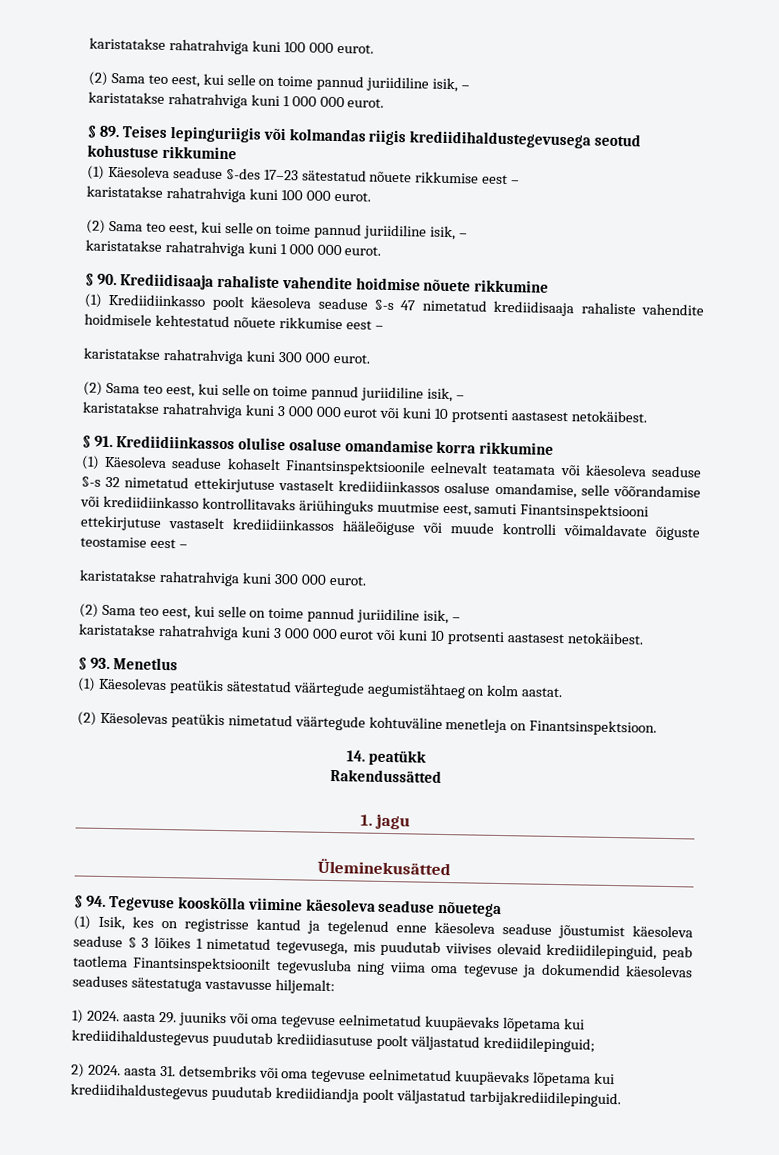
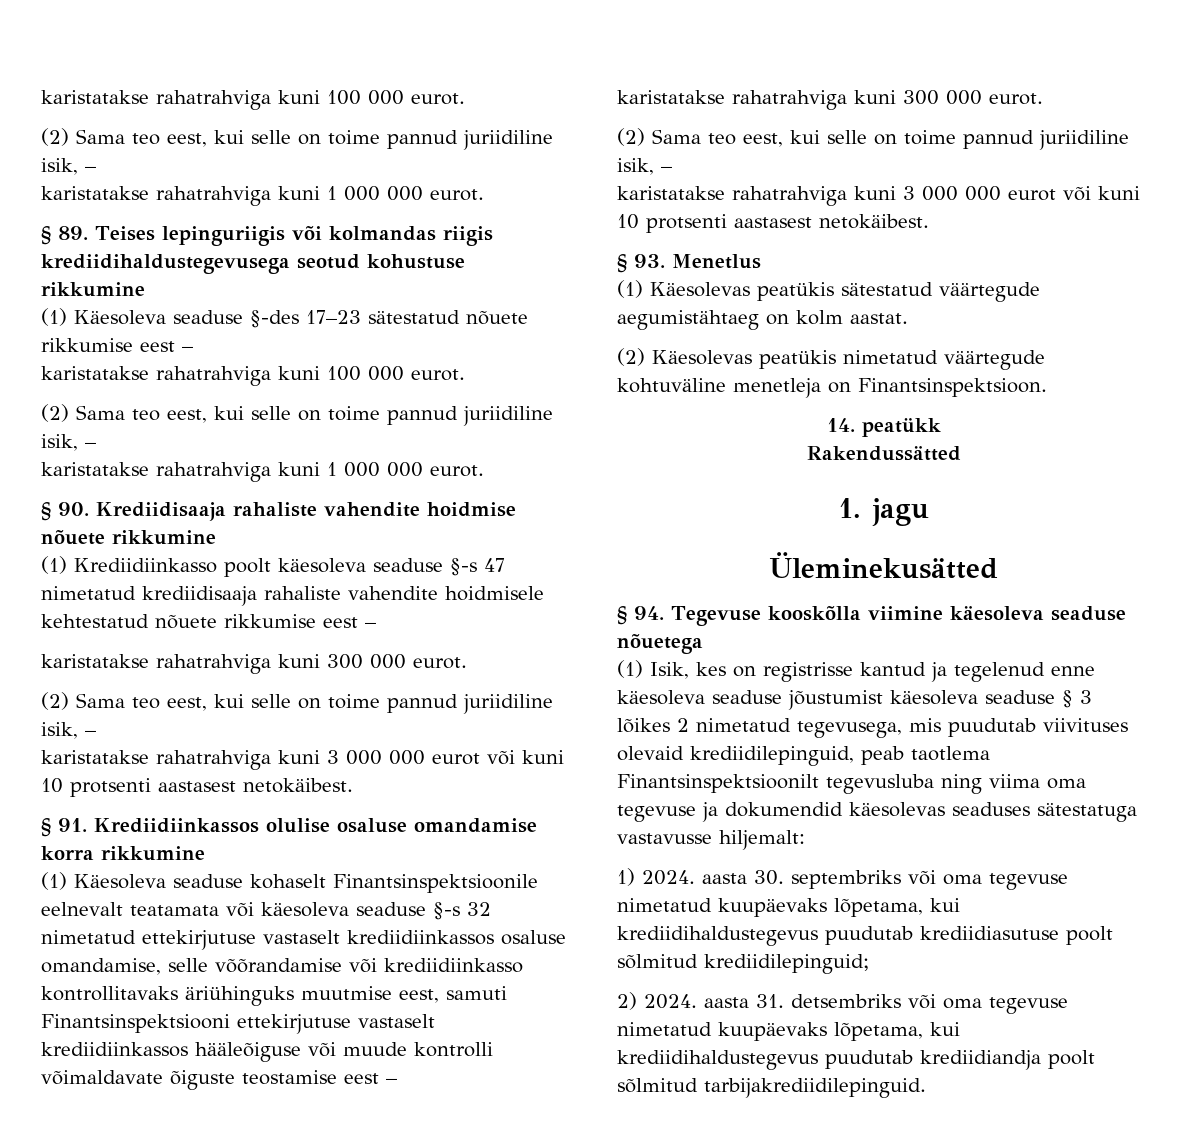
[195,938,203,949] 1 -> [677,718,689,732] 2
[445,943,493,954] viivises -> [1043,718,1128,732] viivituses
[158,1011,562,1033] 29. juuniks või oma tegevuse eelnimetatud kuupäevaks lõpetama -> [754,870,1068,890] [617,898,923,917] 30. septembriks või oma tegevuse nimetatud kuupäevaks lõpetama,
[409,1035,480,1051] väljastatud -> [617,954,698,969] sõlmitud
[369,1068,592,1087] eelnimetatud kuupäevaks lõpetama -> [617,1022,923,1041] nimetatud kuupäevaks lõpetama,
[395,1089,466,1105] väljastatud -> [617,1078,698,1093] sõlmitud

